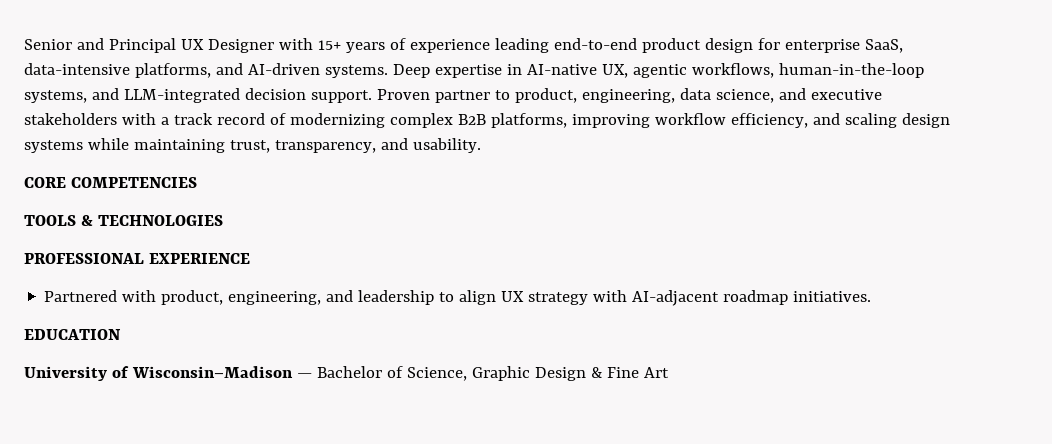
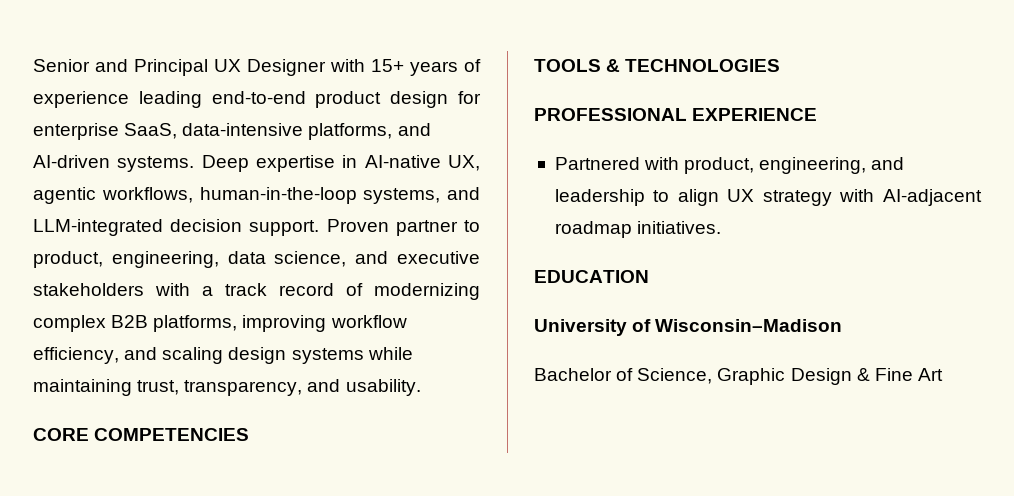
[296,373,312,378] — -> (843, 325) //

